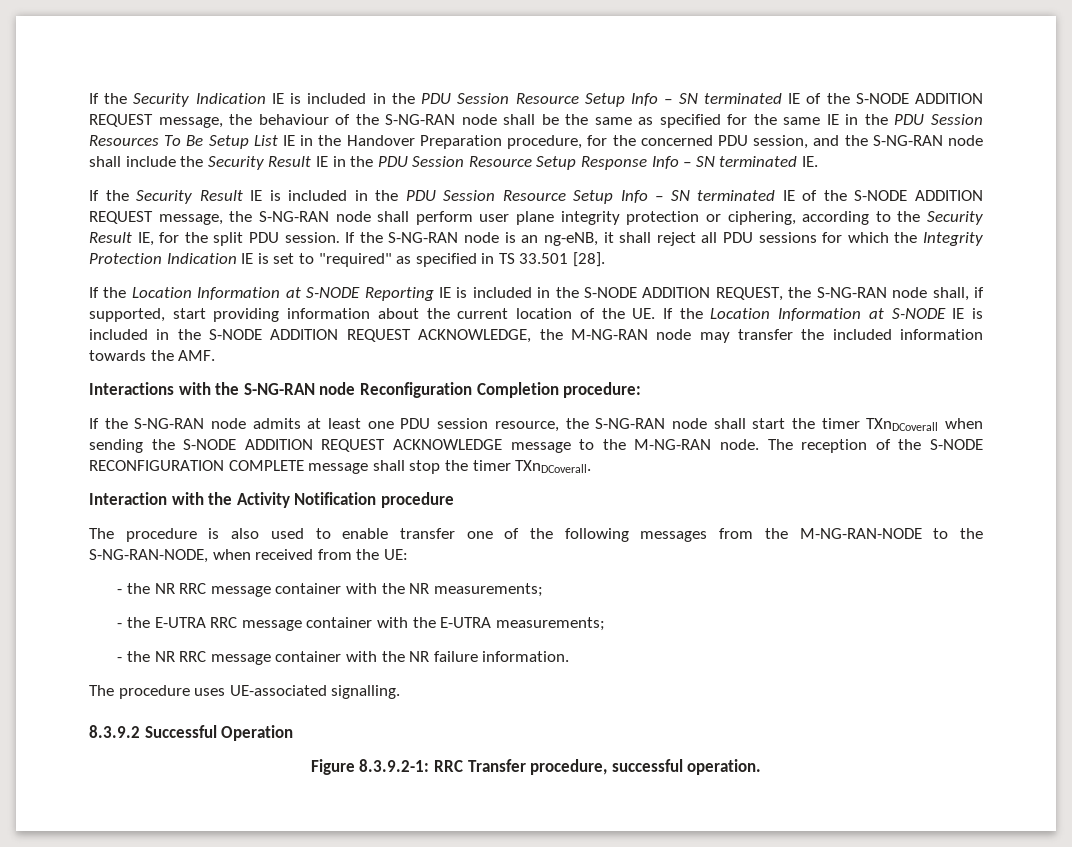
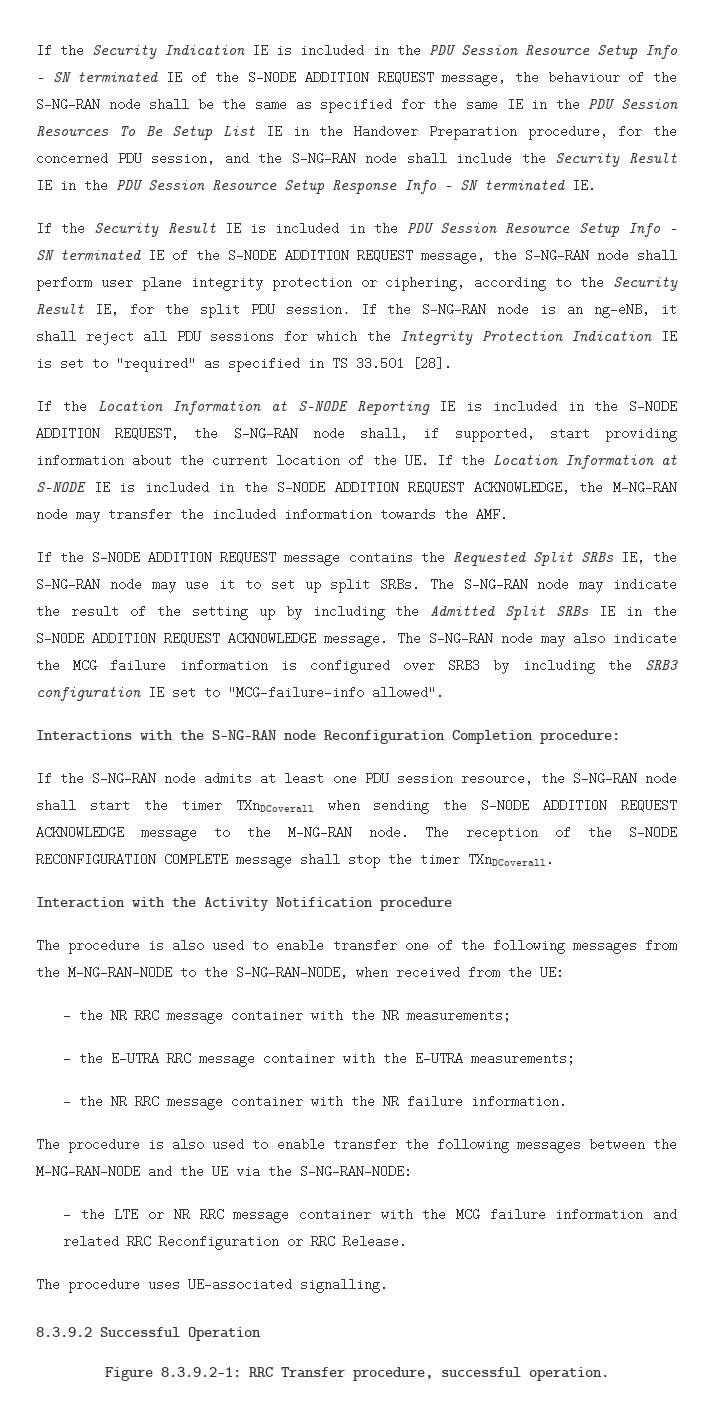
(216, 355) none -> [36,551,678,566] [36,578,677,593] [36,605,678,620] [36,632,678,647] [36,659,678,674] [36,686,444,701] // If the S-NODE ADDITION REQUEST message contains the Requested Split SRBs IE, the S-NG-RAN node may use it to set up split SRBs. The S-NG-RAN node may indicate the result of the setting up by including the Admitted Split SRBs IE in the S-NODE ADDITION REQUEST ACKNOWLEDGE message. The S-NG-RAN node may also indicate the MCG failure information is configured over SRB3 by including the SRB3 configuration IE set to "MCG-failure-info allowed".
(570, 656) none -> [36,1138,677,1153] [36,1165,412,1178] [63,1208,677,1223] [63,1235,408,1250] // The procedure is also used to enable transfer the following messages between the M-NG-RAN-NODE and the UE via the S-NG-RAN-NODE: // - the LTE or NR RRC message container with the MCG failure information and related RRC Reconfiguration or RRC Release.

